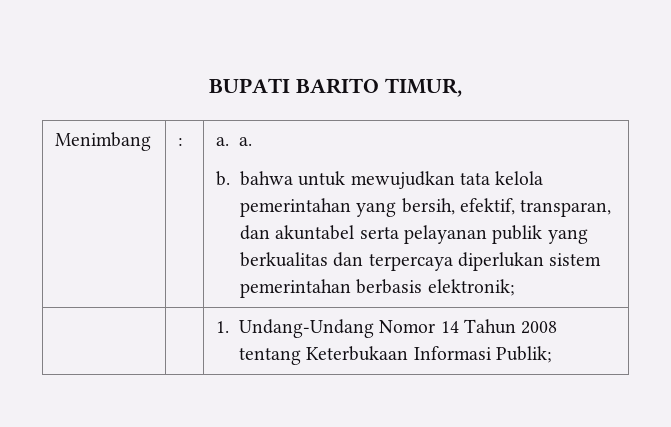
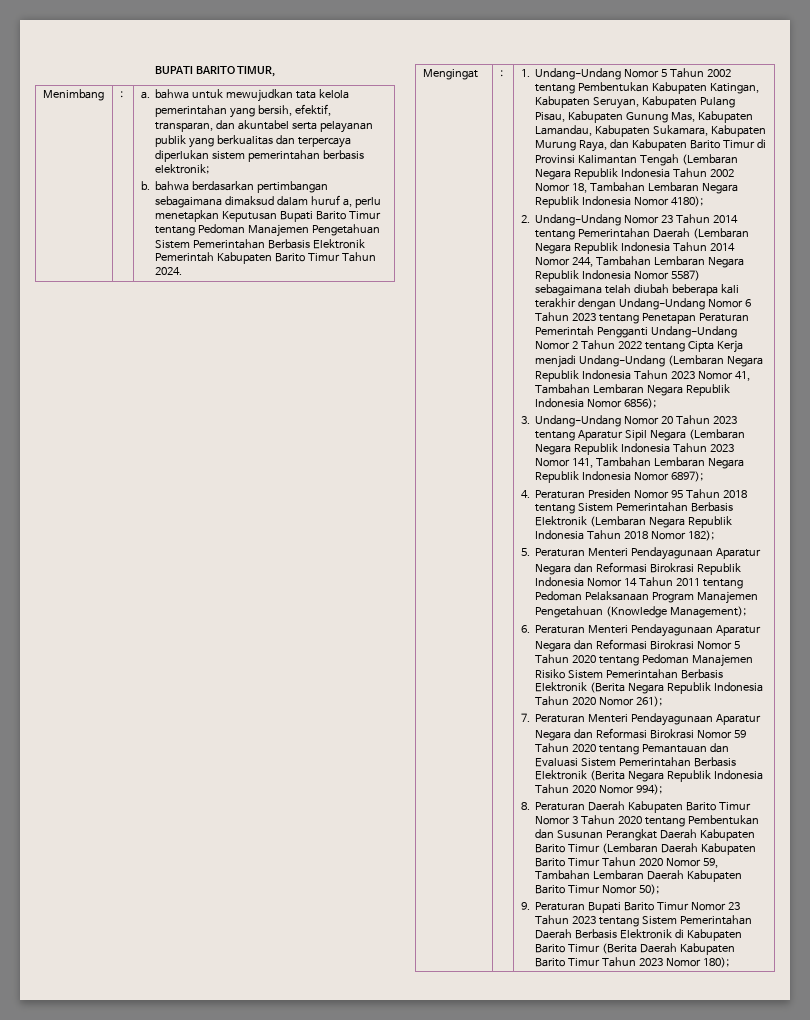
[239,137,253,146] [216,171,231,186] a. // b. -> (150, 95) none
[216,319,558,338] [239,346,552,365] // | | 1. Undang-Undang Nomor 14 Tahun 2008 tentang Keterbukaan Informasi Publik; -> [140,181,329,193] [155,195,382,208] [155,210,382,222] [155,224,381,237] [155,239,366,249] [155,252,377,264] [155,267,183,275] [422,69,478,80] [499,70,503,77] [520,68,732,80] [535,82,760,94] [535,96,736,109] [535,111,754,123] [535,125,767,137] [535,139,767,152] [535,154,739,166] [535,168,735,180] [535,182,739,194] [535,196,704,208] [520,214,739,226] [535,228,750,240] [535,242,736,254] [535,256,745,268] [535,270,701,282] [535,284,740,296] [535,298,752,310] [535,312,750,324] [535,326,738,338] [535,340,744,353] [535,355,764,368] [535,370,751,382] [535,384,731,396] [535,398,657,409] [520,415,738,427] [535,429,746,441] [535,443,735,455] [535,457,745,469] [535,471,704,483] [520,489,748,499] [535,502,734,514] [535,516,733,528] [535,530,715,541] [520,547,762,560] [535,562,742,575] [535,577,744,589] [535,591,759,604] [535,606,747,618] [520,624,762,637] [535,639,741,652] [535,654,754,667] [535,669,724,679] [535,682,764,694] [535,696,663,707] [520,713,762,726] [535,728,747,741] [535,743,730,755] [535,757,737,767] [535,770,764,782] [535,784,663,795] [520,801,752,813] [535,815,760,827] [535,829,756,841] [535,843,757,855] [535,857,719,868] [535,870,743,882] [535,884,660,895] [520,902,741,913] [535,915,753,927] [535,929,743,941] [535,943,736,955] [535,957,730,968] // b. bahwa berdasarkan pertimbangan sebagaimana dimaksud dalam huruf a, perlu menetapkan Keputusan Bupati Barito Timur tentang Pedoman Manajemen Pengetahuan Sistem Pemerintahan Berbasis Elektronik Pemerintah Kabupaten Barito Timur Tahun 2024. // Mengingat | : | 1. Undang-Undang Nomor 5 Tahun 2002 tentang Pembentukan Kabupaten Katingan, Kabupaten Seruyan, Kabupaten Pulang Pisau, Kabupaten Gunung Mas, Kabupaten Lamandau, Kabupaten Sukamara, Kabupaten Murung Raya, dan Kabupaten Barito Timur di Provinsi Kalimantan Tengah (Lembaran Negara Republik Indonesia Tahun 2002 Nomor 18, Tambahan Lembaran Negara Republik Indonesia Nomor 4180); // 2. Undang-Undang Nomor 23 Tahun 2014 tentang Pemerintahan Daerah (Lembaran Negara Republik Indonesia Tahun 2014 Nomor 244, Tambahan Lembaran Negara Republik Indonesia Nomor 5587) sebagaimana telah diubah beberapa kali terakhir dengan Undang-Undang Nomor 6 Tahun 2023 tentang Penetapan Peraturan Pemerintah Pengganti Undang-Undang Nomor 2 Tahun 2022 tentang Cipta Kerja menjadi Undang-Undang (Lembaran Negara Republik Indonesia Tahun 2023 Nomor 41, Tambahan Lembaran Negara Republik Indonesia Nomor 6856); // 3. Undang-Undang Nomor 20 Tahun 2023 tentang Aparatur Sipil Negara (Lembaran Negara Republik Indonesia Tahun 2023 Nomor 141, Tambahan Lembaran Negara Republik Indonesia Nomor 6897); // 4. Peraturan Presiden Nomor 95 Tahun 2018 tentang Sistem Pemerintahan Berbasis Elektronik (Lembaran Negara Republik Indonesia Tahun 2018 Nomor 182); // 5. Peraturan Menteri Pendayagunaan Aparatur Negara dan Reformasi Birokrasi Republik Indonesia Nomor 14 Tahun 2011 tentang Pedoman Pelaksanaan Program Manajemen Pengetahuan (Knowledge Management); // 6. Peraturan Menteri Pendayagunaan Aparatur Negara dan Reformasi Birokrasi Nomor 5 Tahun 2020 tentang Pedoman Manajemen Risiko Sistem Pemerintahan Berbasis Elektronik (Berita Negara Republik Indonesia Tahun 2020 Nomor 261); // 7. Peraturan Menteri Pendayagunaan Aparatur Negara dan Reformasi Birokrasi Nomor 59 Tahun 2020 tentang Pemantauan dan Evaluasi Sistem Pemerintahan Berbasis Elektronik (Berita Negara Republik Indonesia Tahun 2020 Nomor 994); // 8. Peraturan Daerah Kabupaten Barito Timur Nomor 3 Tahun 2020 tentang Pembentukan dan Susunan Perangkat Daerah Kabupaten Barito Timur (Lembaran Daerah Kabupaten Barito Timur Tahun 2020 Nomor 59, Tambahan Lembaran Daerah Kabupaten Barito Timur Nomor 50); // 9. Peraturan Bupati Barito Timur Nomor 23 Tahun 2023 tentang Sistem Pemerintahan Daerah Berbasis Elektronik di Kabupaten Barito Timur (Berita Daerah Kabupaten Barito Timur Tahun 2023 Nomor 180);

